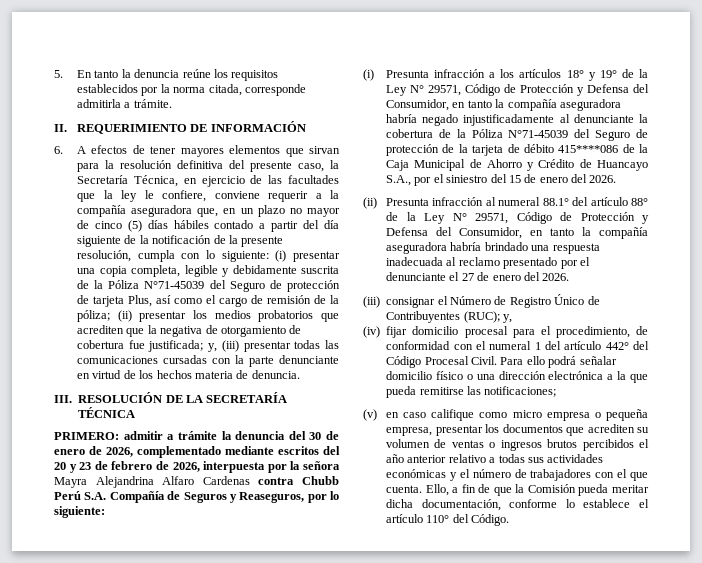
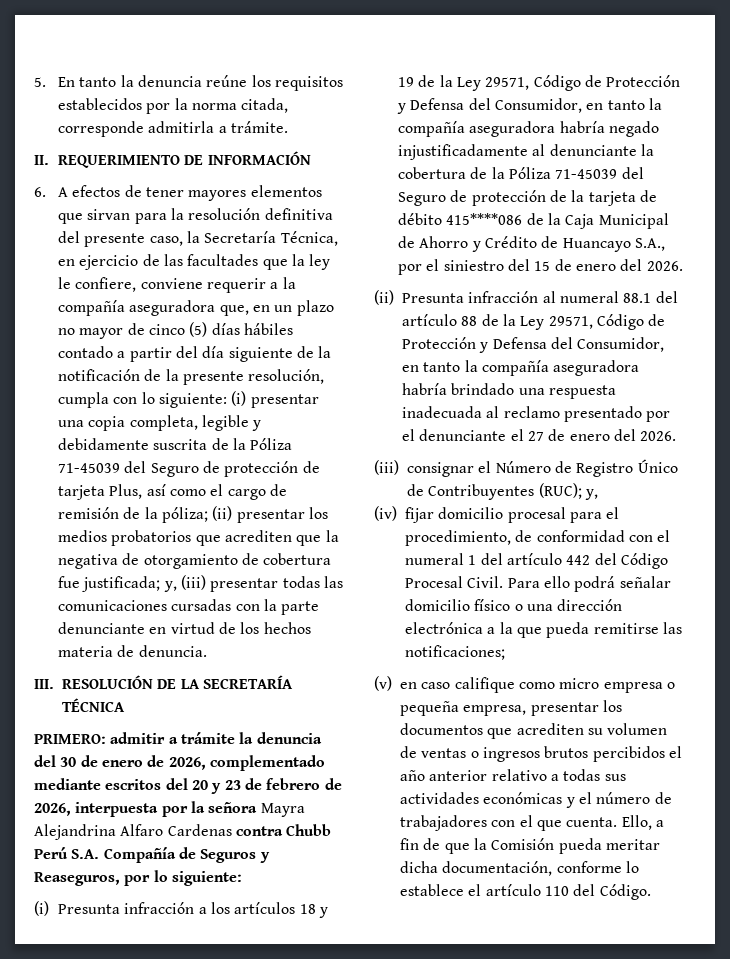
[144,281,205,289] N°71-45039 -> [58,463,121,473] 71-45039
[566,69,648,81] [386,85,425,96] 18° y 19° de la Ley N° -> [299,904,329,918] [398,75,482,91] 18 y 19 de la Ley
[508,130,569,138] N°71-45039 -> [555,169,618,179] 71-45039
[542,197,648,206] [386,212,467,224] 88.1° del artículo 88° de la Ley N° -> [623,291,678,303] [402,314,545,330] 88.1 del artículo 88 de la Ley
[605,342,629,350] 442° -> [566,555,591,565] 442
[426,515,450,523] 110° -> [544,886,569,896] 110

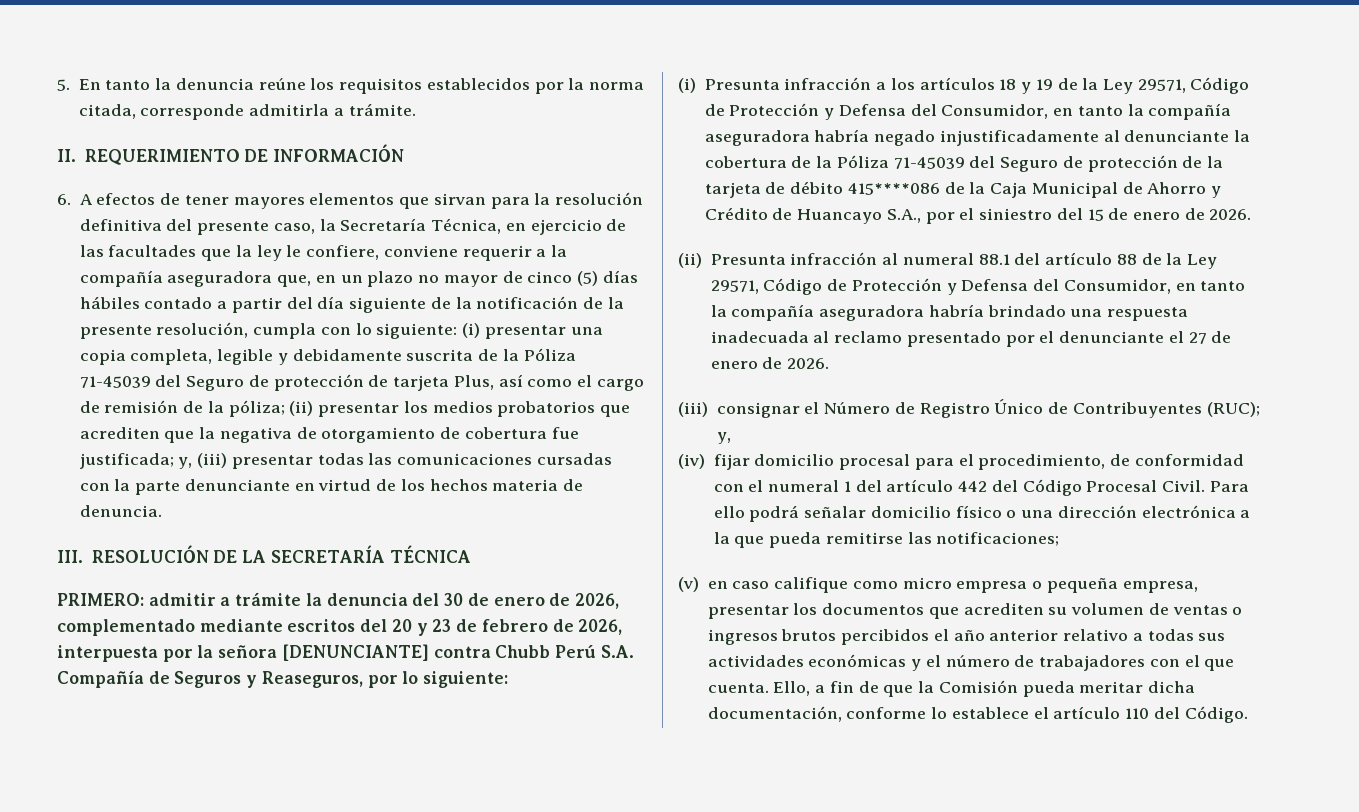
[260,803,305,817] [34,824,232,840] Mayra Alejandrina Alfaro Cardenas -> [281,644,429,661] [DENUNCIANTE]
[620,259,643,271] del -> [1184,208,1205,220] de
[613,429,636,441] del -> [762,357,783,369] de

